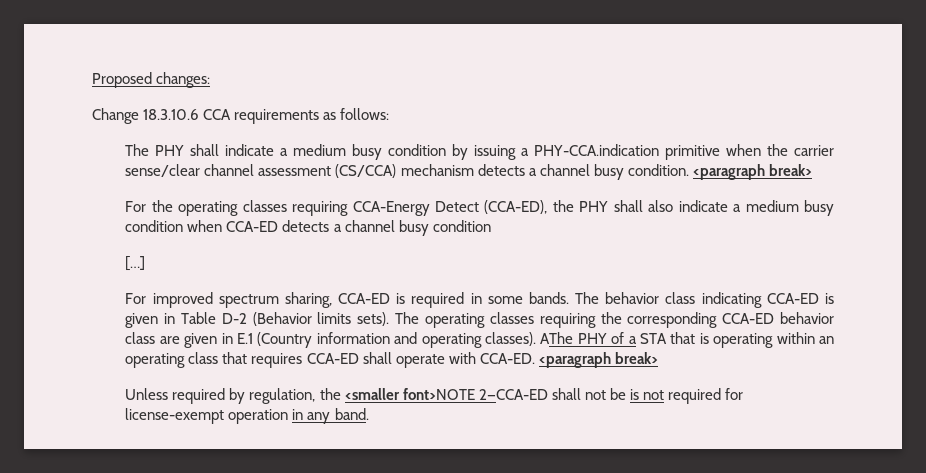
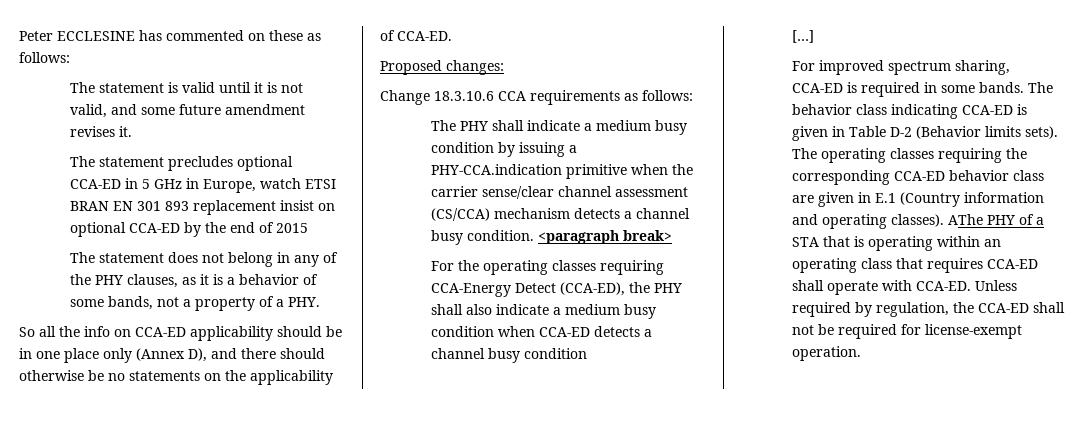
(92, 80) none -> [19,30,321,41] [19,52,70,63] [70,82,304,93] [70,104,306,118] [70,126,133,137] [70,156,294,171] [70,178,337,193] [70,200,336,215] [70,222,309,237] [70,252,339,267] [70,274,319,288] [70,296,321,311] [19,326,342,341] [19,348,325,363] [19,370,333,385] [380,30,452,41] Peter ECCLESINE has commented on these as follows: // The statement is valid until it is not valid, and some future amendment revises it. // The statement precludes optional CCA-ED in 5 GHz in Europe, watch ETSI BRAN EN 301 893 replacement insist on optional CCA-ED by the end of 2015 // The statement does not belong in any of the PHY clauses, as it is a behavior of some bands, not a property of a PHY. // So all the info on CCA-ED applicability should be in one place only (Annex D), and there should otherwise be no statements on the applicability of CCA-ED. //
[538,352,658,368] <paragraph break> // -> (972, 286) none
[344,388,548,400] <smaller font>NOTE 2—CCA-ED -> [978,303,1030,313] CCA-ED
[629,389,664,400] is not -> (835, 329) none
[228,408,369,424] operation in any band. -> [792,346,862,361] operation.

